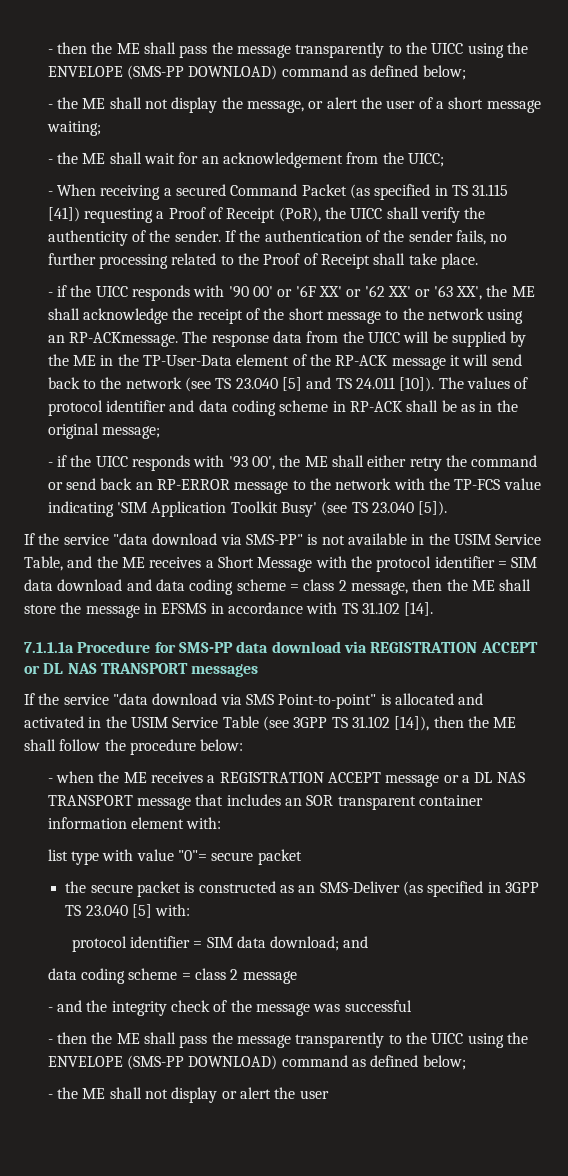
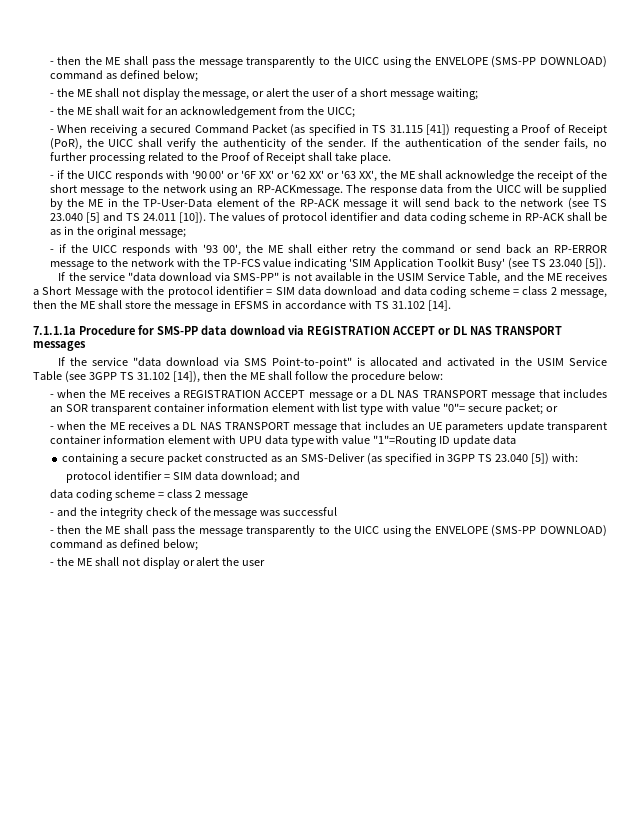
[186,817,222,829] with: // -> [316,403,340,412] with
[257,849,302,865] [65,881,195,897] packet // the secure packet is -> [505,403,559,415] [49,421,607,433] [49,435,517,447] [61,453,202,465] packet; or // - when the ME receives a DL NAS TRANSPORT message that includes an UE parameters update transparent container information element with UPU data type with value "1"=Routing ID update data // containing a secure packet
[132,904,153,918] [5] -> [531,453,550,465] [5])

